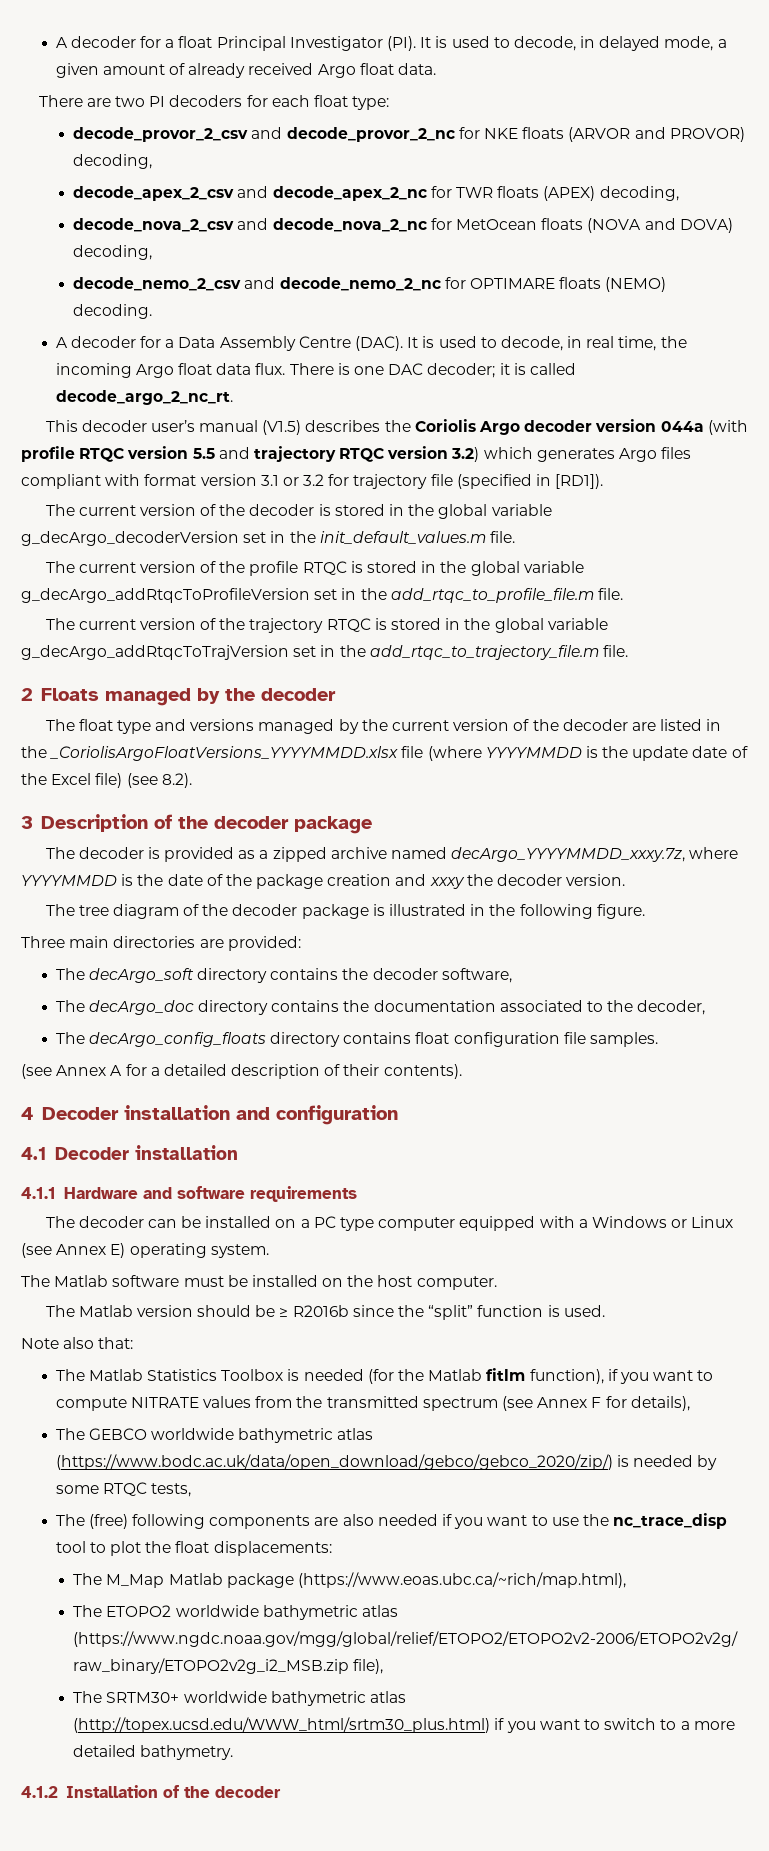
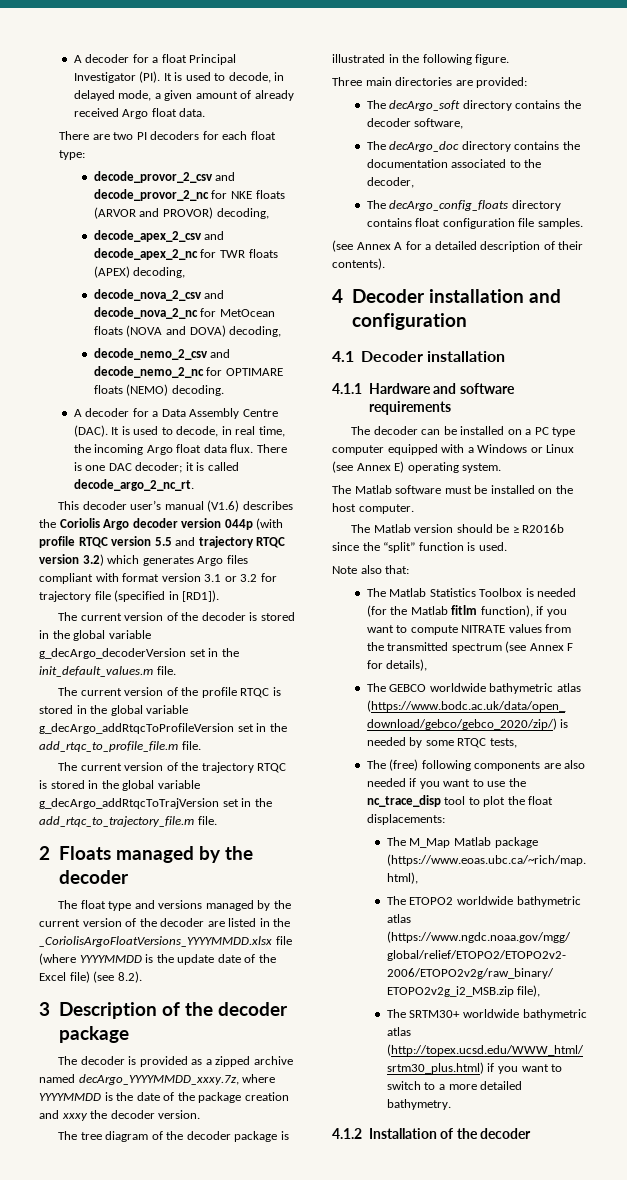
[262,420,302,435] (V1.5) -> [207,500,240,512] (V1.6)
[660,421,704,432] 044a -> [224,519,253,530] 044p

